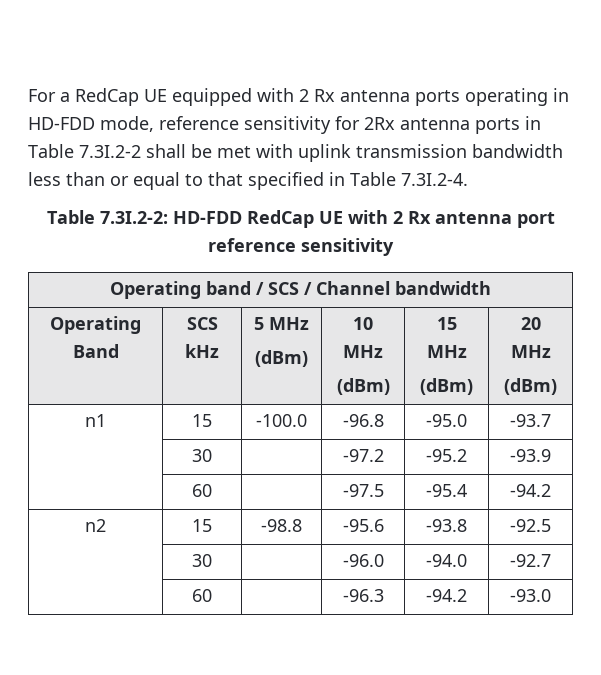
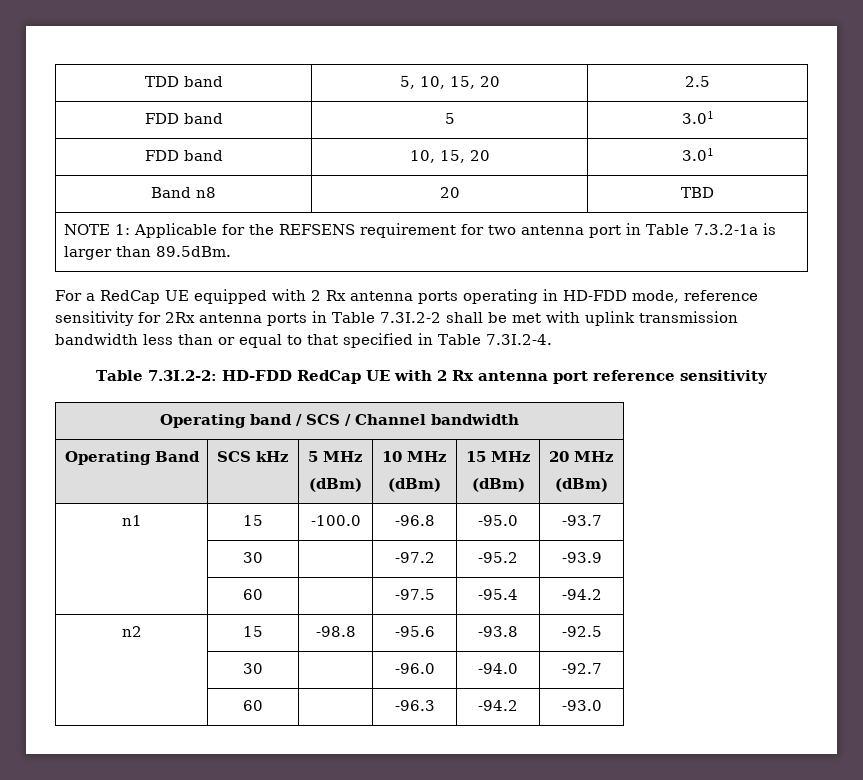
(28, 95) none -> [144,76,223,87] [399,76,500,89] [685,76,711,87] [144,113,223,124] [444,113,455,124] [681,111,714,124] [144,150,223,161] [409,150,490,163] [681,148,714,161] [151,187,216,198] [439,187,460,198] [681,187,715,198] [63,223,776,238] [63,246,231,260] TDD band | 5, 10, 15, 20 | 2.5 // FDD band | 5 | 3.01 // FDD band | 10, 15, 20 | 3.01 // Band n8 | 20 | TBD // NOTE 1: Applicable for the REFSENS requirement for two antenna port in Table 7.3.2-1a is larger than 89.5dBm. //

